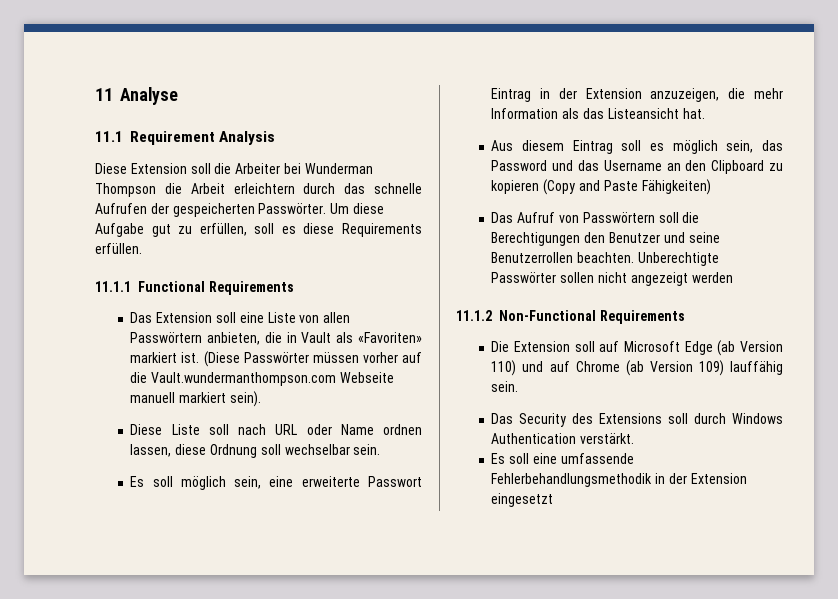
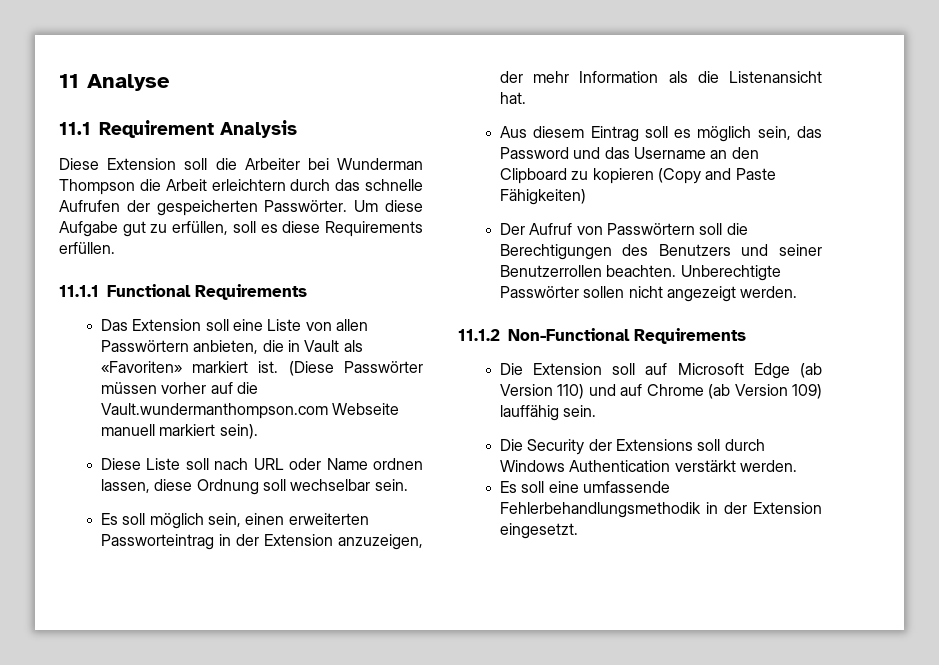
[269,476,422,487] [491,88,532,102] eine erweiterte Passwort Eintrag -> [245,513,369,525] [100,534,214,550] einen erweiterten Passworteintrag
[728,88,746,99] die -> [499,71,523,83] der
[582,108,679,119] das Listeansicht -> [697,71,822,83] die Listenansicht
[491,212,514,223] Das -> [499,223,525,235] Der
[584,232,720,243] den Benutzer und seine -> [622,244,822,256] des Benutzers und seiner
[691,272,733,283] werden -> [740,286,798,298] werden.
[491,413,594,427] Das Security des -> [499,439,612,455] Die Security der
[580,433,635,444] verstärkt. -> [674,460,797,472] verstärkt werden.
[491,493,554,507] eingesetzt -> [499,523,578,539] eingesetzt.

